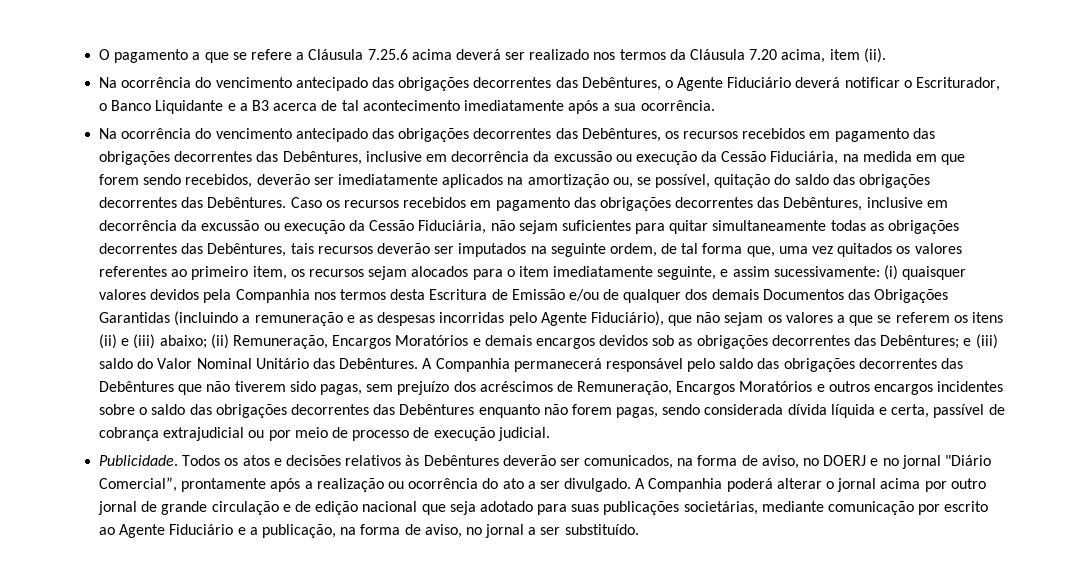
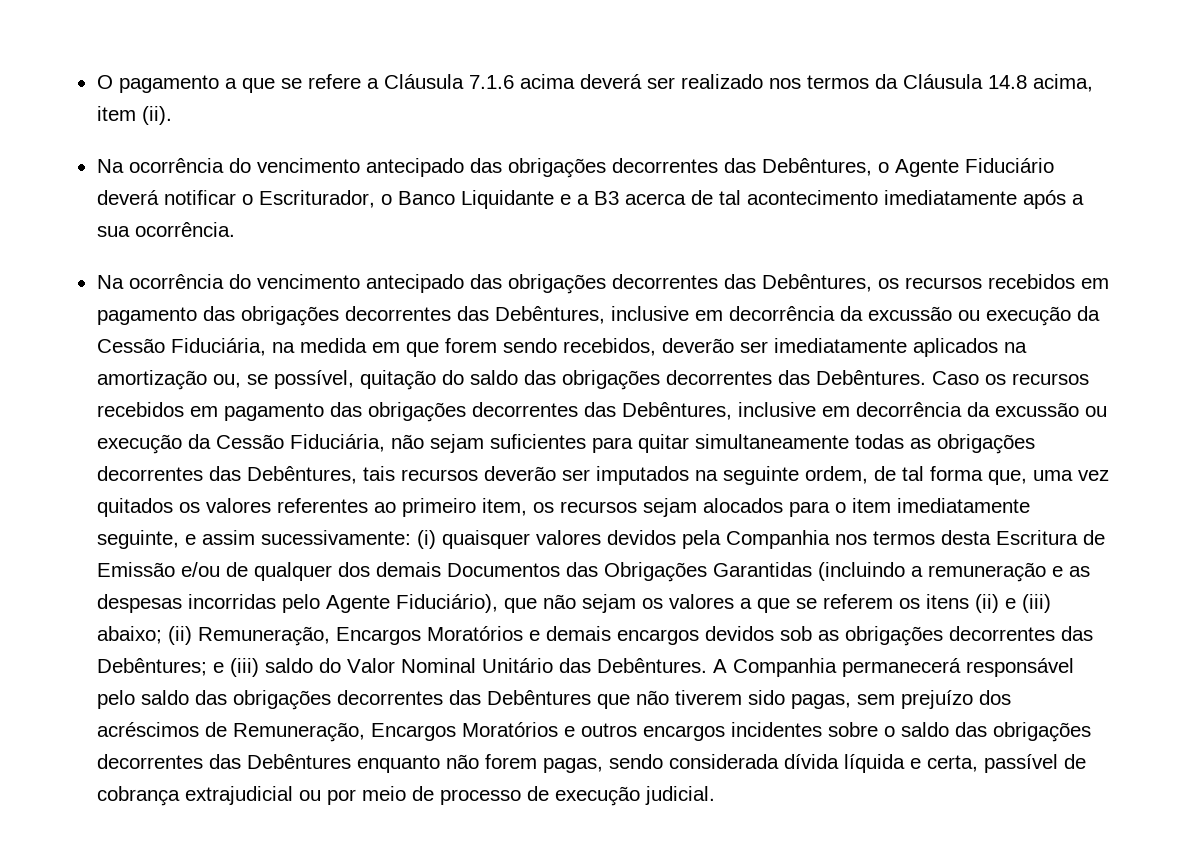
[367,49,408,60] 7.25.6 -> [468,75,514,89] 7.1.6
[749,49,778,60] 7.20 -> [987,75,1027,89] 14.8
[99,455,991,469] [99,477,986,492] [98,501,989,515] [99,524,639,538] // Publicidade. Todos os atos e decisões relativos às Debêntures deverão ser comunicados, na forma de aviso, no DOERJ e no jornal "Diário Comercial”, prontamente após a realização ou ocorrência do ato a ser divulgado. A Companhia poderá alterar o jornal acima por outro jornal de grande circulação e de edição nacional que seja adotado para suas publicações societárias, mediante comunicação por escrito ao Agente Fiduciário e a publicação, na forma de aviso, no jornal a ser substituído. -> (715, 795) none

